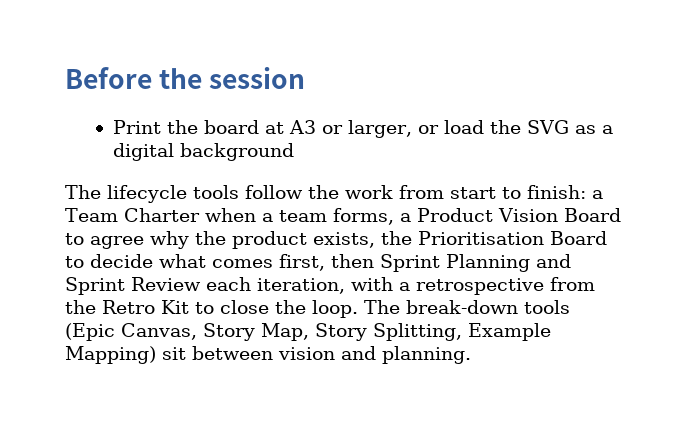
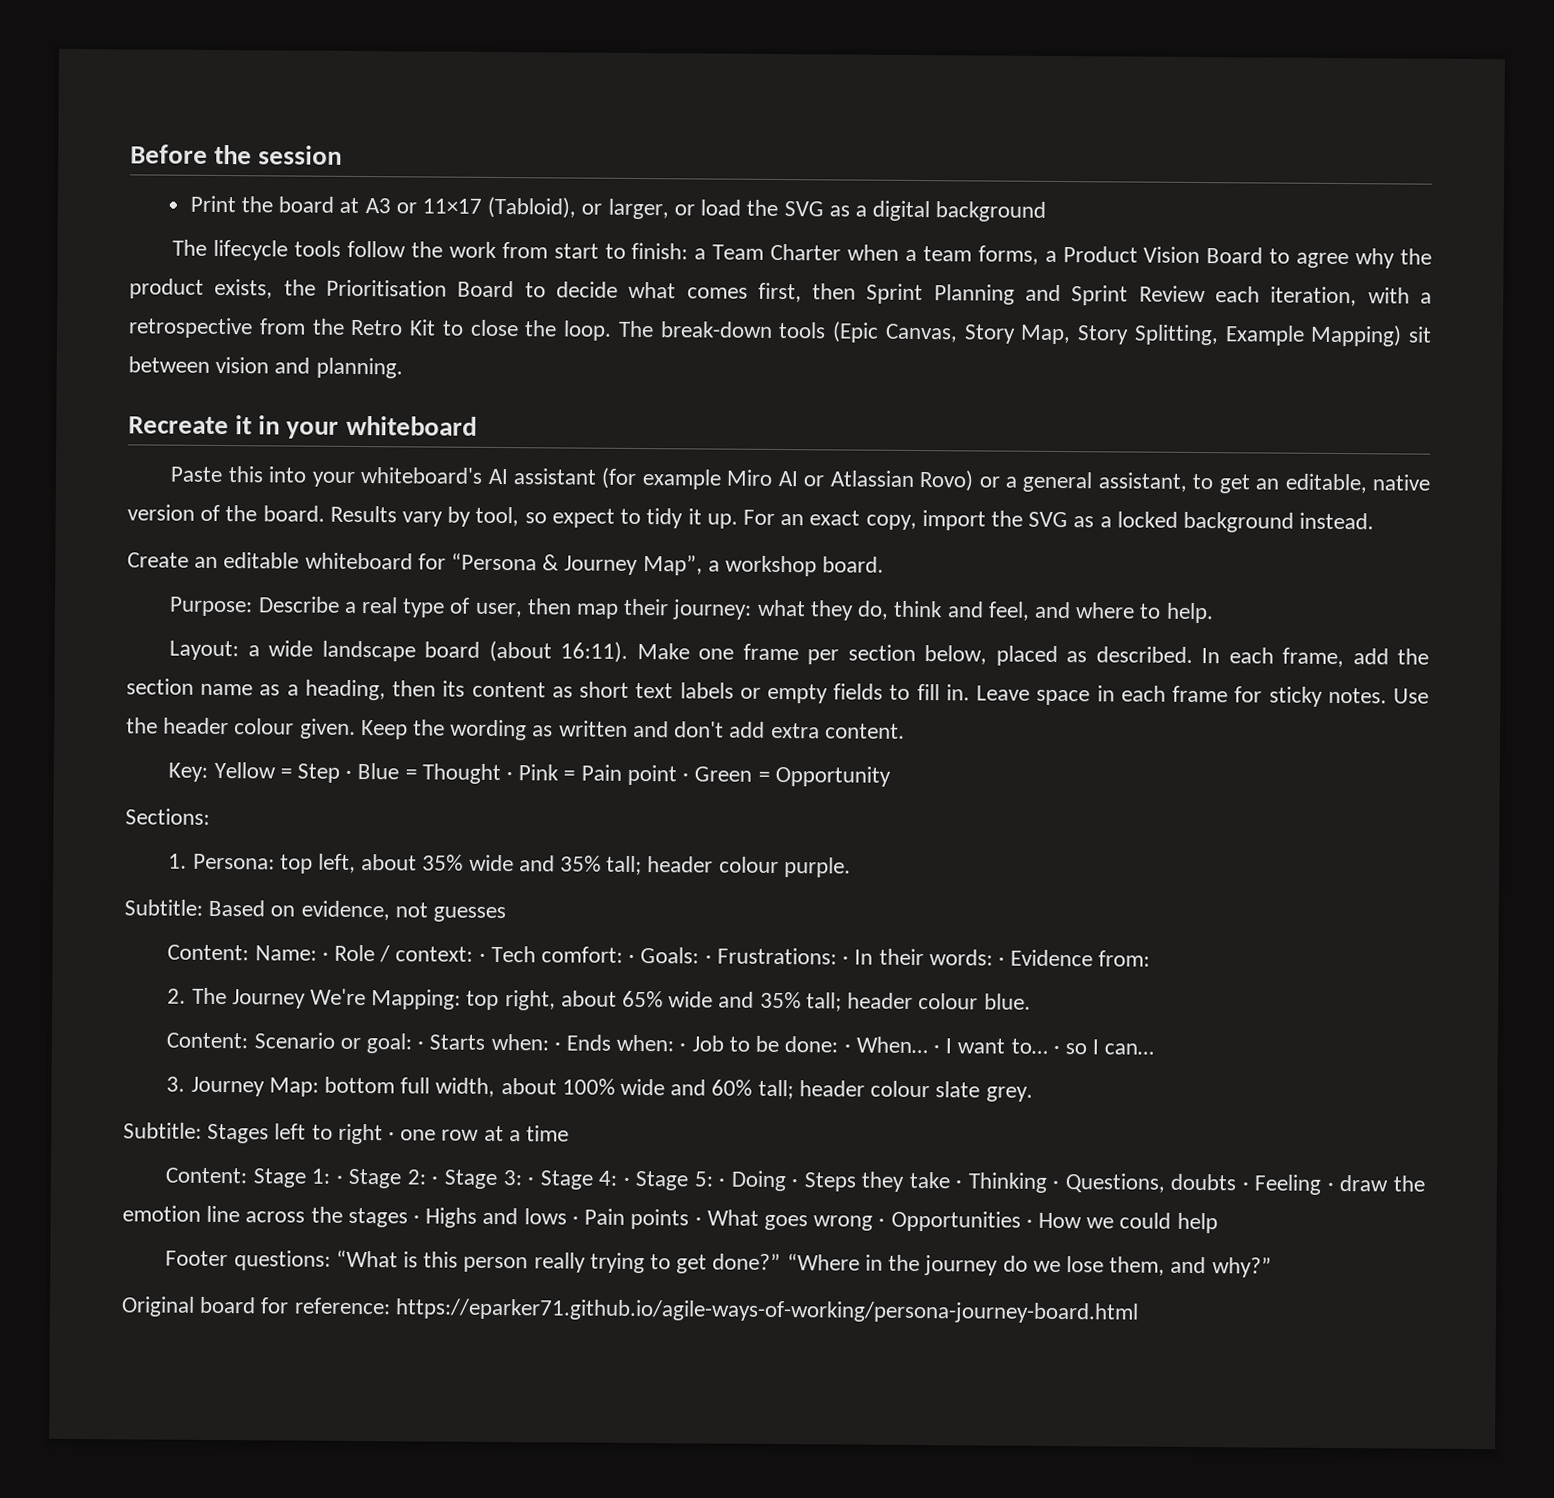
(343, 129) none -> [422,196,603,219] 11×17 (Tabloid), or
(471, 355) none -> [128,415,477,439] [170,466,1430,494] [127,504,1375,533] [127,552,885,577] [169,596,1214,624] [169,640,1429,668] [126,678,1430,707] [126,717,905,741] [168,761,891,787] [125,808,210,825] [168,853,851,878] [124,899,507,923] [167,944,1151,967] [167,987,1031,1012] [166,1032,1155,1055] [166,1076,1033,1102] [123,1122,570,1145] [165,1167,1425,1195] [122,1205,1218,1234] [165,1249,1272,1278] [121,1296,1139,1324] // Recreate it in your whiteboard // Paste this into your whiteboard's AI assistant (for example Miro AI or Atlassian Rovo) or a general assistant, to get an editable, native version of the board. Results vary by tool, so expect to tidy it up. For an exact copy, import the SVG as a locked background instead. // Create an editable whiteboard for “Persona & Journey Map”, a workshop board. // Purpose: Describe a real type of user, then map their journey: what they do, think and feel, and where to help. // Layout: a wide landscape board (about 16:11). Make one frame per section below, placed as described. In each frame, add the section name as a heading, then its content as short text labels or empty fields to fill in. Leave space in each frame for sticky notes. Use the header colour given. Keep the wording as written and don't add extra content. // Key: Yellow = Step · Blue = Thought · Pink = Pain point · Green = Opportunity // Sections: // 1. Persona: top left, about 35% wide and 35% tall; header colour purple. // Subtitle: Based on evidence, not guesses // Content: Name: · Role / context: · Tech comfort: · Goals: · Frustrations: · In their words: · Evidence from: // 2. The Journey We're Mapping: top right, about 65% wide and 35% tall; header colour blue. // Content: Scenario or goal: · Starts when: · Ends when: · Job to be done: · When… · I want to… · so I can… // 3. Journey Map: bottom full width, about 100% wide and 60% tall; header colour slate grey. // Subtitle: Stages left to right · one row at a time // Content: Stage 1: · Stage 2: · Stage 3: · Stage 4: · Stage 5: · Doing · Steps they take · Thinking · Questions, doubts · Feeling · draw the emotion line across the stages · Highs and lows · Pain points · What goes wrong · Opportunities · How we could help // Footer questions: “What is this person really trying to get done?” “Where in the journey do we lose them, and why?” // Original board for reference: https://eparker71.github.io/agile-ways-of-working/persona-journey-board.html

